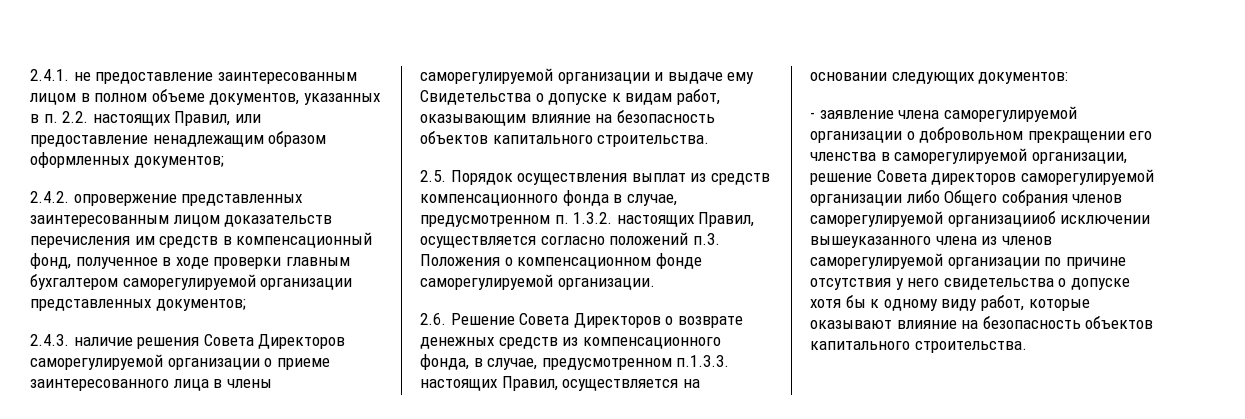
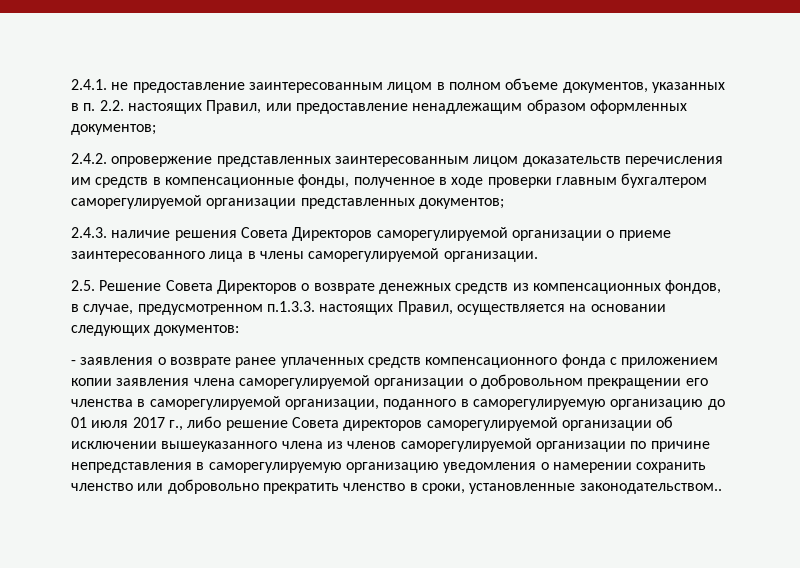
[236,232,373,248] [30,253,71,269] компенсационный фонд, -> [164,174,350,188] компенсационные фонды,
[557,72,755,84] [420,89,720,105] [420,110,715,126] [420,131,710,147] [420,170,770,185] [420,190,677,206] [420,212,755,227] [420,232,720,248] [420,253,702,269] [420,274,655,290] [420,313,446,325] организации и выдаче ему Свидетельства о допуске к видам работ, оказывающим влияние на безопасность объектов капитального строительства. // 2.5. Порядок осуществления выплат из средств компенсационного фонда в случае, предусмотренном п. 1.3.2. настоящих Правил, осуществляется согласно положений п.3. Положения о компенсационном фонде саморегулируемой организации. // 2.6. -> [443,251,538,262] [71,280,95,291] организации. // 2.5.
[582,337,721,349] [420,354,469,370] компенсационного фонда, -> [532,280,722,294] компенсационных фондов,
[819,110,894,119] заявление -> [80,354,719,368] [71,378,190,386] заявления о возврате ранее уплаченных средств компенсационного фонда с приложением копии заявления
(1127, 158) none -> [383,399,725,410] [71,416,222,431] поданного в саморегулируемую организацию до 01 июля 2017 г., либо
[906,190,1123,206] [810,211,1056,227] либо Общего собрания членов саморегулируемой организацииоб -> [656,416,674,428] об
[810,278,1130,290] [810,295,1090,311] [810,316,1154,329] [810,341,1027,353] отсутствия у него свидетельства о допуске хотя бы к одному виду работ, которые оказывают влияние на безопасность объектов капитального строительства. -> [71,462,707,473] [71,479,722,494] непредставления в саморегулируемую организацию уведомления о намерении сохранить членство или добровольно прекратить членство в сроки, установленные законодательством..

